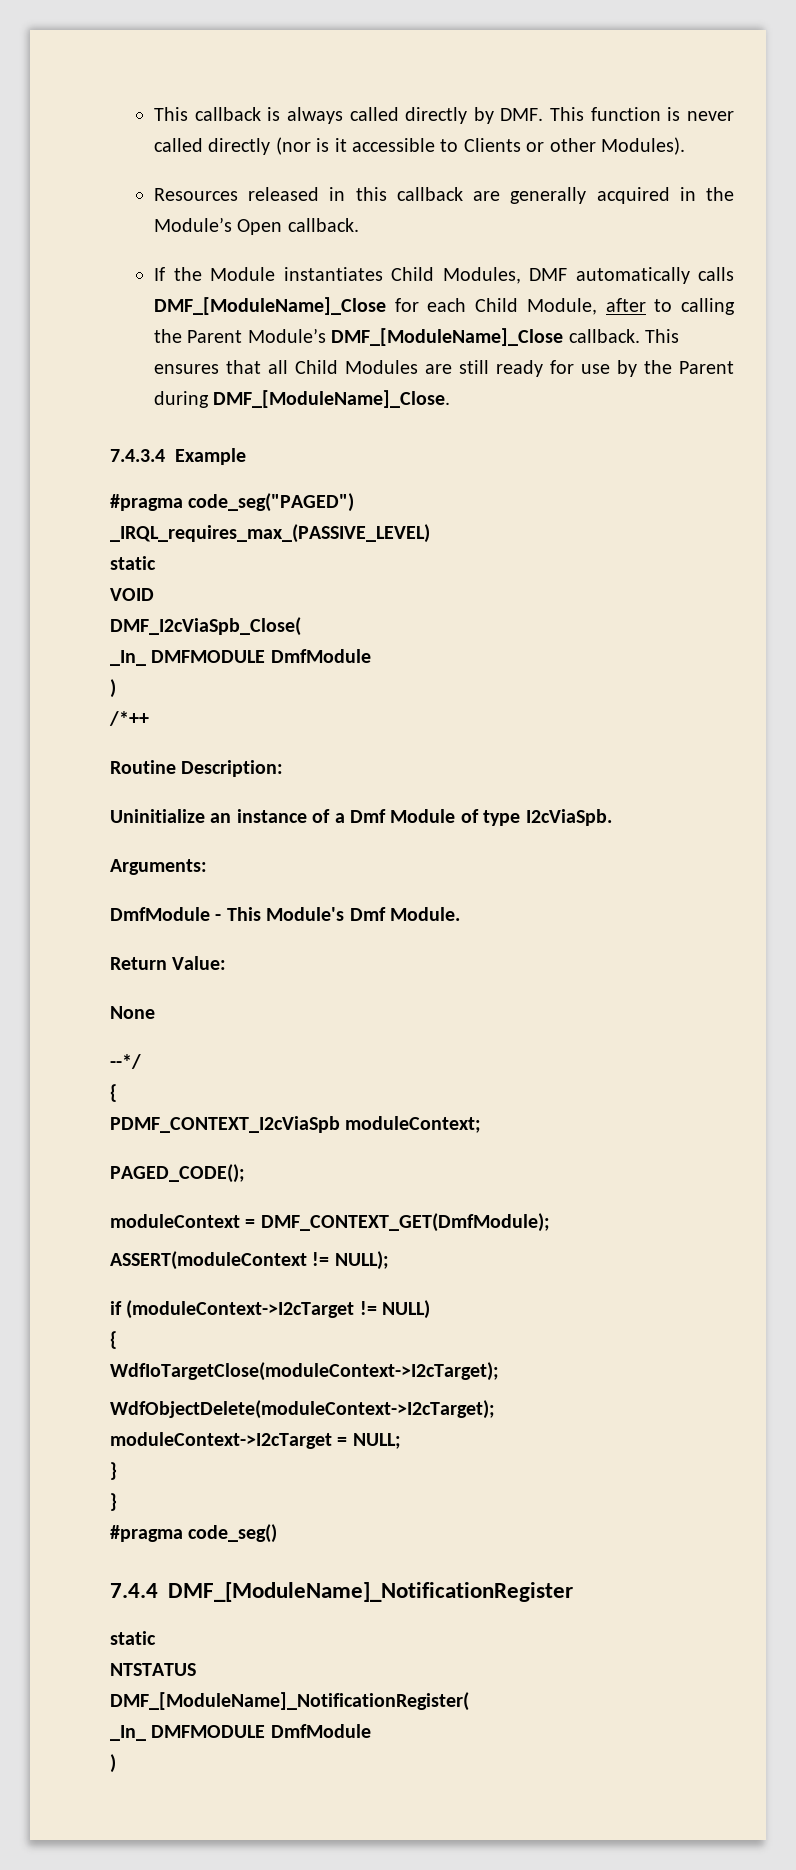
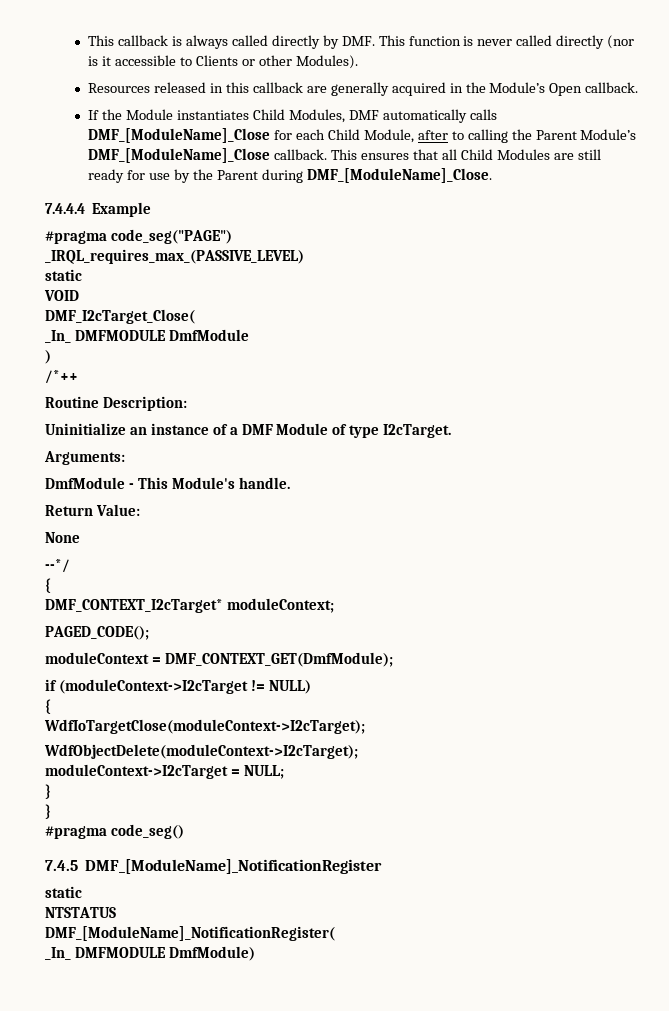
[110,449,165,462] 7.4.3.4 -> [45,203,85,214] 7.4.4.4
[188,493,355,512] code_seg("PAGED") -> [110,229,232,244] code_seg("PAGE")
[110,617,301,636] DMF_I2cViaSpb_Close( -> [45,309,195,324] DMF_I2cTarget_Close(
[350,809,386,823] Dmf -> [241,424,273,435] DMF
[525,809,612,826] I2cViaSpb. -> [383,424,452,438] I2cTarget.
[349,907,460,921] Dmf Module. -> [238,477,290,489] handle.
[110,1116,340,1133] PDMF_CONTEXT_I2cViaSpb -> [45,599,223,613] DMF_CONTEXT_I2cTarget*
[110,1251,389,1270] // ASSERT(moduleContext != NULL); -> (393, 659) none
[110,1583,158,1598] 7.4.4 -> [45,860,78,871] 7.4.5
[270,1724,371,1738] [110,1754,116,1773] DmfModule // ) -> [168,946,255,961] DmfModule)

